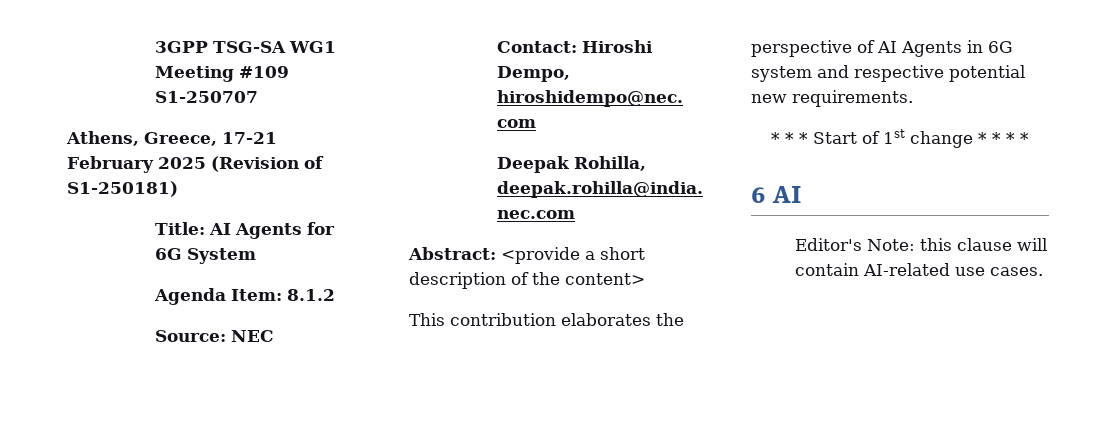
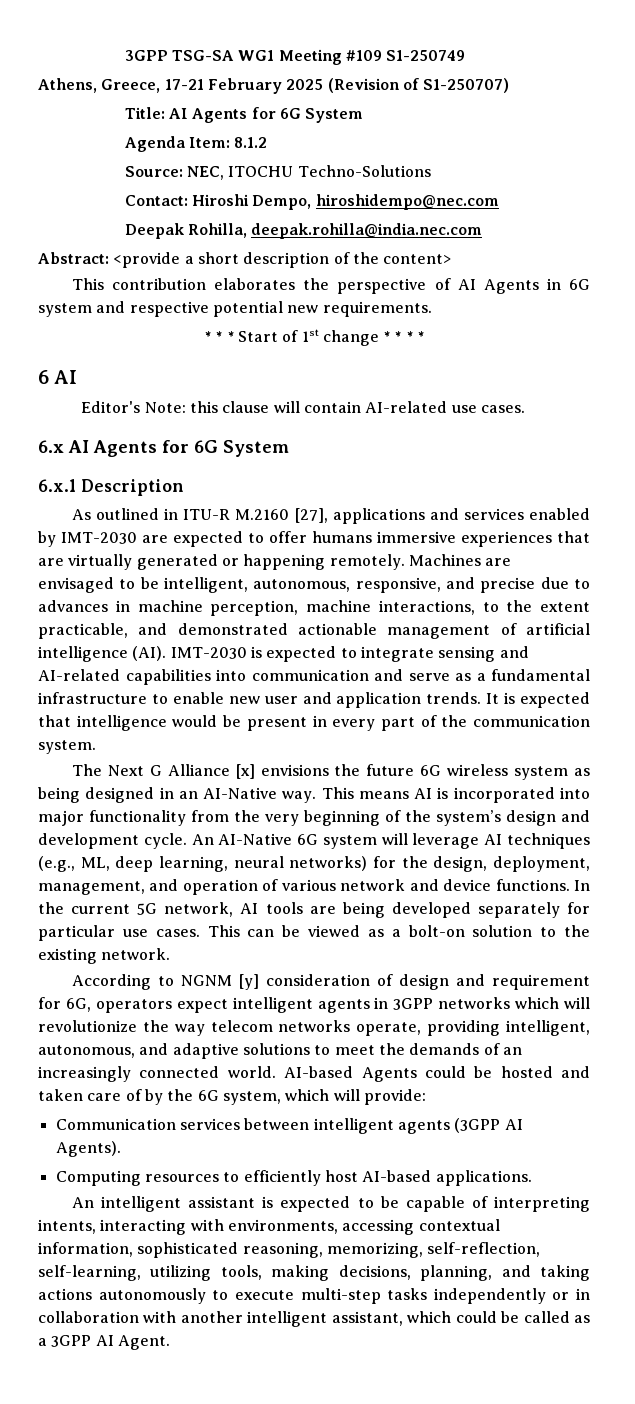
[154,91,258,103] S1-250707 -> [386,50,466,61] S1-250749
[67,181,178,197] S1-250181) -> [423,78,510,93] S1-250707)
[230,330,274,342] NEC -> [187,165,431,180] NEC, ITOCHU Techno-Solutions
(1043, 271) none -> [38,440,289,457] [38,479,184,496] [71,508,590,524] [38,531,590,547] [38,554,512,570] [38,577,590,593] [38,600,590,616] [38,623,590,639] [38,646,529,662] [38,669,590,685] [38,692,590,708] [38,715,590,731] [38,740,96,754] [71,764,590,780] [38,787,590,803] [38,810,590,826] [38,833,590,849] [38,856,590,872] [38,879,591,895] [38,902,591,918] [38,925,590,941] [38,948,171,964] [71,974,590,990] [38,997,591,1013] [38,1020,590,1036] [38,1043,522,1059] [38,1066,590,1082] [38,1089,426,1105] [55,1118,523,1134] [55,1141,121,1157] [55,1170,532,1186] [71,1196,590,1212] [38,1219,500,1235] [38,1242,541,1258] [38,1265,590,1281] [38,1288,590,1304] [38,1311,591,1327] [38,1335,170,1350] // 6.x AI Agents for 6G System // 6.x.1 Description // As outlined in ITU-R M.2160 [27], applications and services enabled by IMT-2030 are expected to offer humans immersive experiences that are virtually generated or happening remotely. Machines are envisaged to be intelligent, autonomous, responsive, and precise due to advances in machine perception, machine interactions, to the extent practicable, and demonstrated actionable management of artificial intelligence (AI). IMT-2030 is expected to integrate sensing and AI-related capabilities into communication and serve as a fundamental infrastructure to enable new user and application trends. It is expected that intelligence would be present in every part of the communication system. // The Next G Alliance [x] envisions the future 6G wireless system as being designed in an AI-Native way. This means AI is incorporated into major functionality from the very beginning of the system’s design and development cycle. An AI-Native 6G system will leverage AI techniques (e.g., ML, deep learning, neural networks) for the design, deployment, management, and operation of various network and device functions. In the current 5G network, AI tools are being developed separately for particular use cases. This can be viewed as a bolt-on solution to the existing network. // According to NGNM [y] consideration of design and requirement for 6G, operators expect intelligent agents in 3GPP networks which will revolutionize the way telecom networks operate, providing intelligent, autonomous, and adaptive solutions to meet the demands of an increasingly connected world. AI-based Agents could be hosted and taken care of by the 6G system, which will provide: // Communication services between intelligent agents (3GPP AI Agents). // Computing resources to efficiently host AI-based applications. // An intelligent assistant is expected to be capable of interpreting intents, interacting with environments, accessing contextual information, sophisticated reasoning, memorizing, self-reflection, self-learning, utilizing tools, making decisions, planning, and taking actions autonomously to execute multi-step tasks independently or in collaboration with another intelligent assistant, which could be called as a 3GPP AI Agent.

